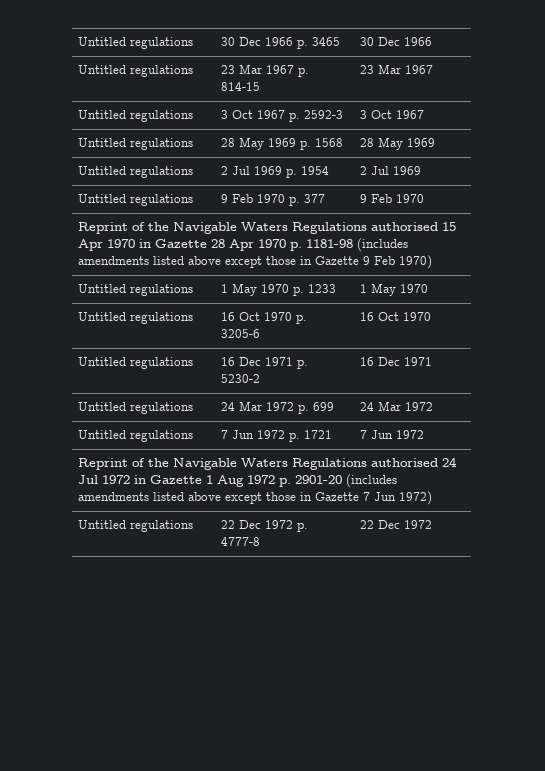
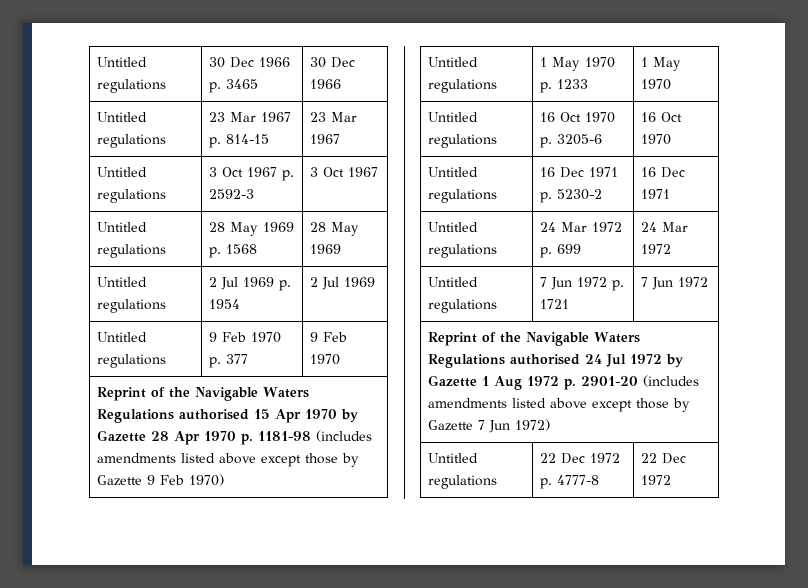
[138,239,151,248] in -> [340,409,358,423] by
[299,256,312,265] in -> [341,453,359,467] by
[133,475,146,484] in -> [665,354,683,368] by
[299,492,312,501] in -> [672,398,690,412] by

